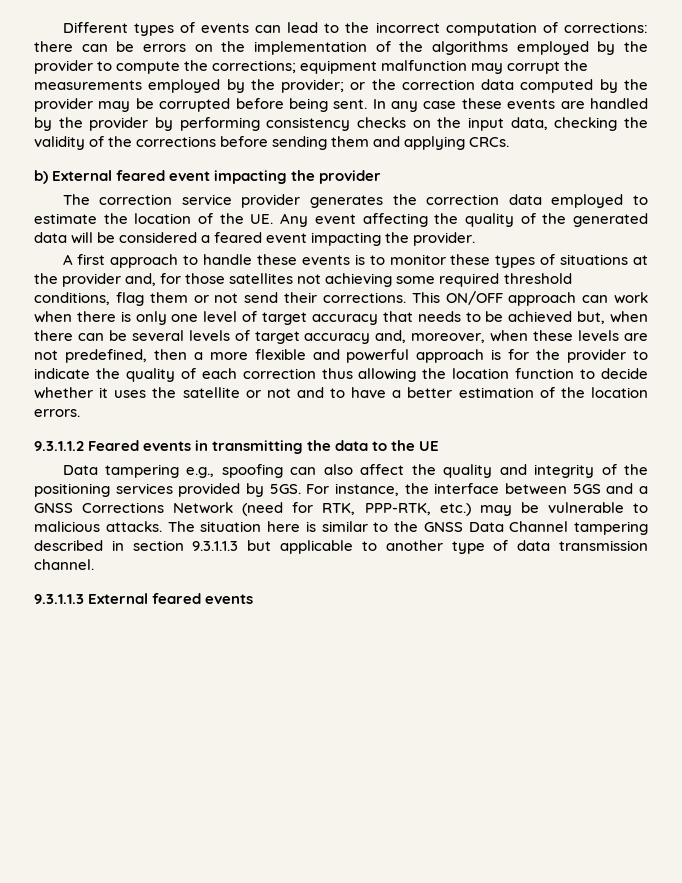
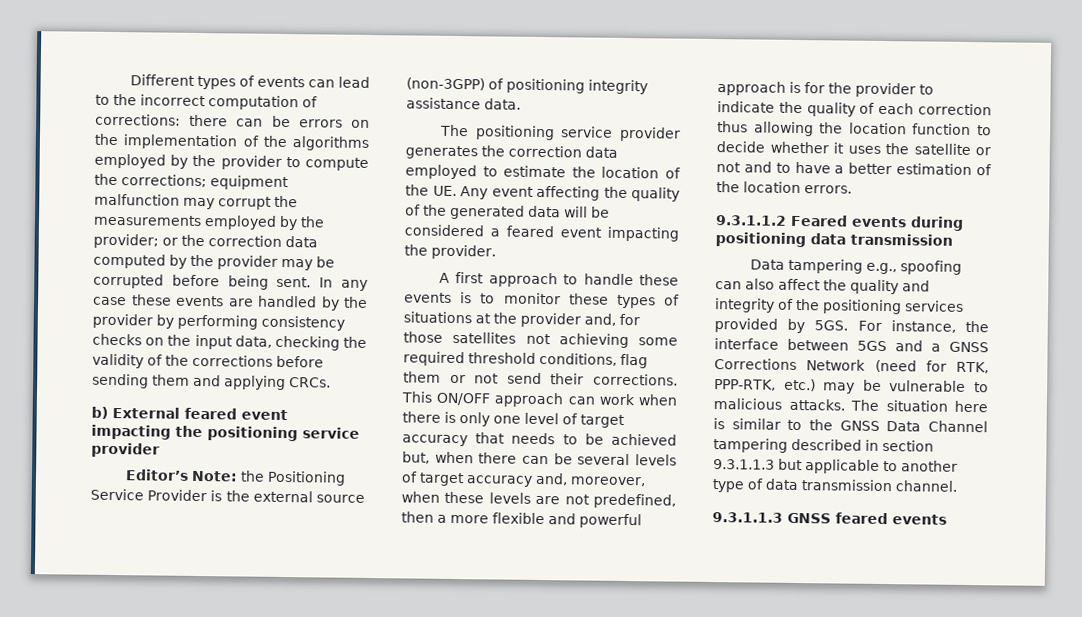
[319,170,382,184] [62,194,173,205] provider // The correction -> [207,426,360,442] [91,442,160,458] [124,469,346,486] [90,488,365,503] [406,77,648,95] [406,97,521,110] [439,124,555,141] positioning service provider // Editor’s Note: the Positioning Service Provider is the external source (non-3GPP) of positioning integrity assistance data. // The positioning
[195,440,440,454] in transmitting the data to the UE -> [910,216,964,231] [715,232,953,248] during positioning data transmission
[88,593,149,604] External -> [787,512,831,524] GNSS

